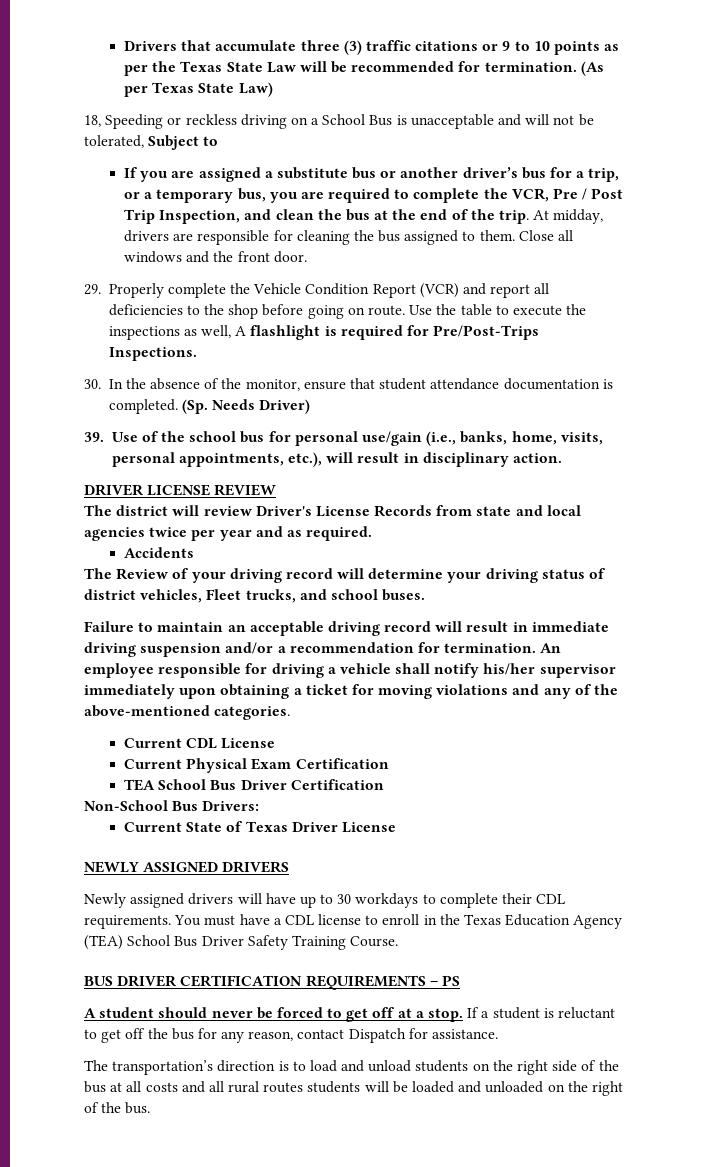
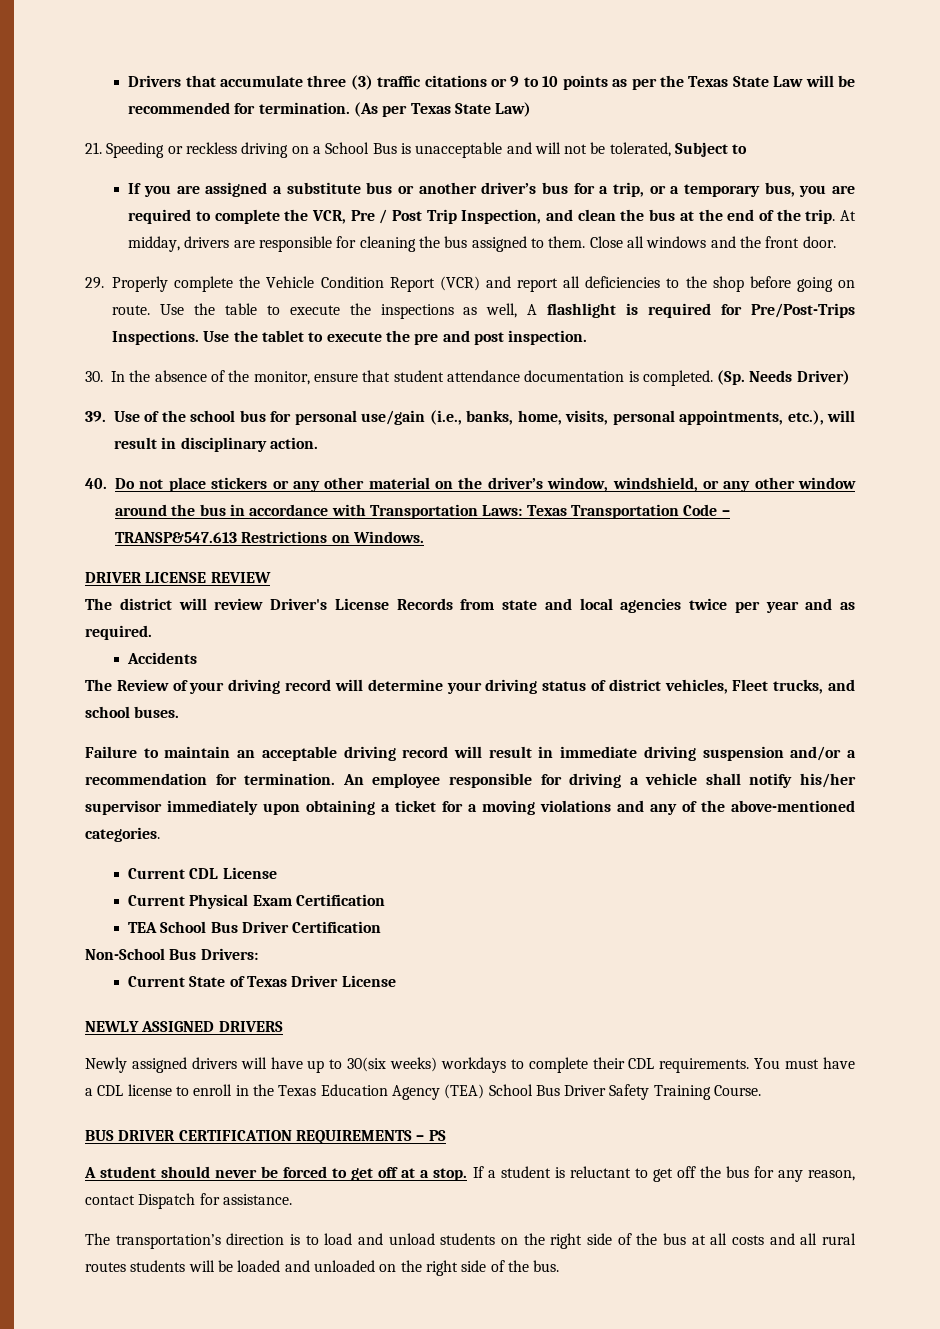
[84,115,101,127] 18, -> [85,142,102,154] 21.
(197, 354) none -> [203,330,588,345] Use the tablet to execute the pre and post inspection.
(563, 458) none -> [85,477,856,492] [115,504,730,519] [115,531,424,543] // 40. Do not place stickers or any other material on the driver’s window, windshield, or any other window around the bus in accordance with Transportation Laws: Texas Transportation Code – TRANSP&547.613 Restrictions on Windows.
(374, 689) none -> [468,804,477,812] a
[337,894,352,904] 30 -> [347,1057,438,1072] 30(six weeks)
(623, 1088) none -> [461,1260,487,1272] side

